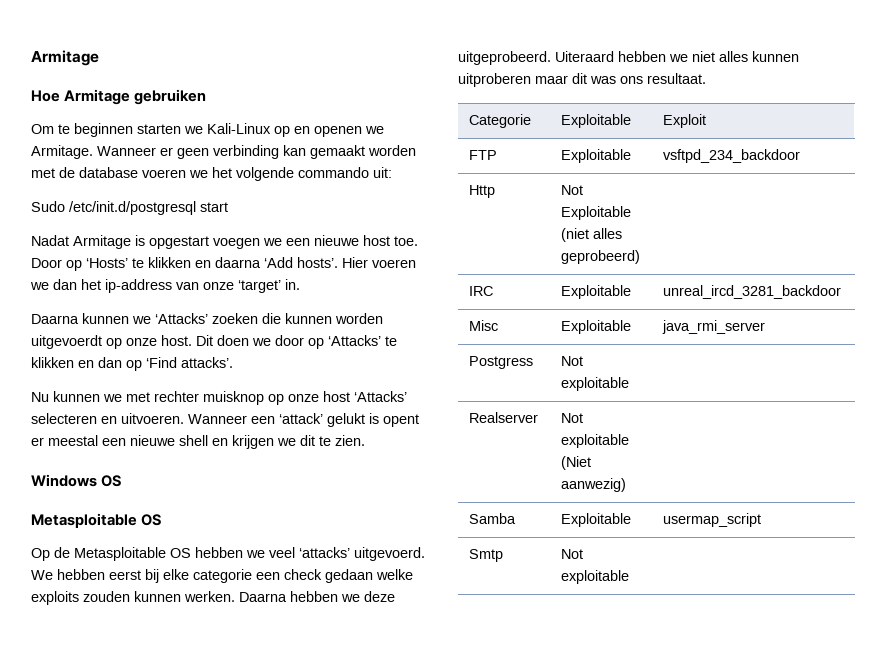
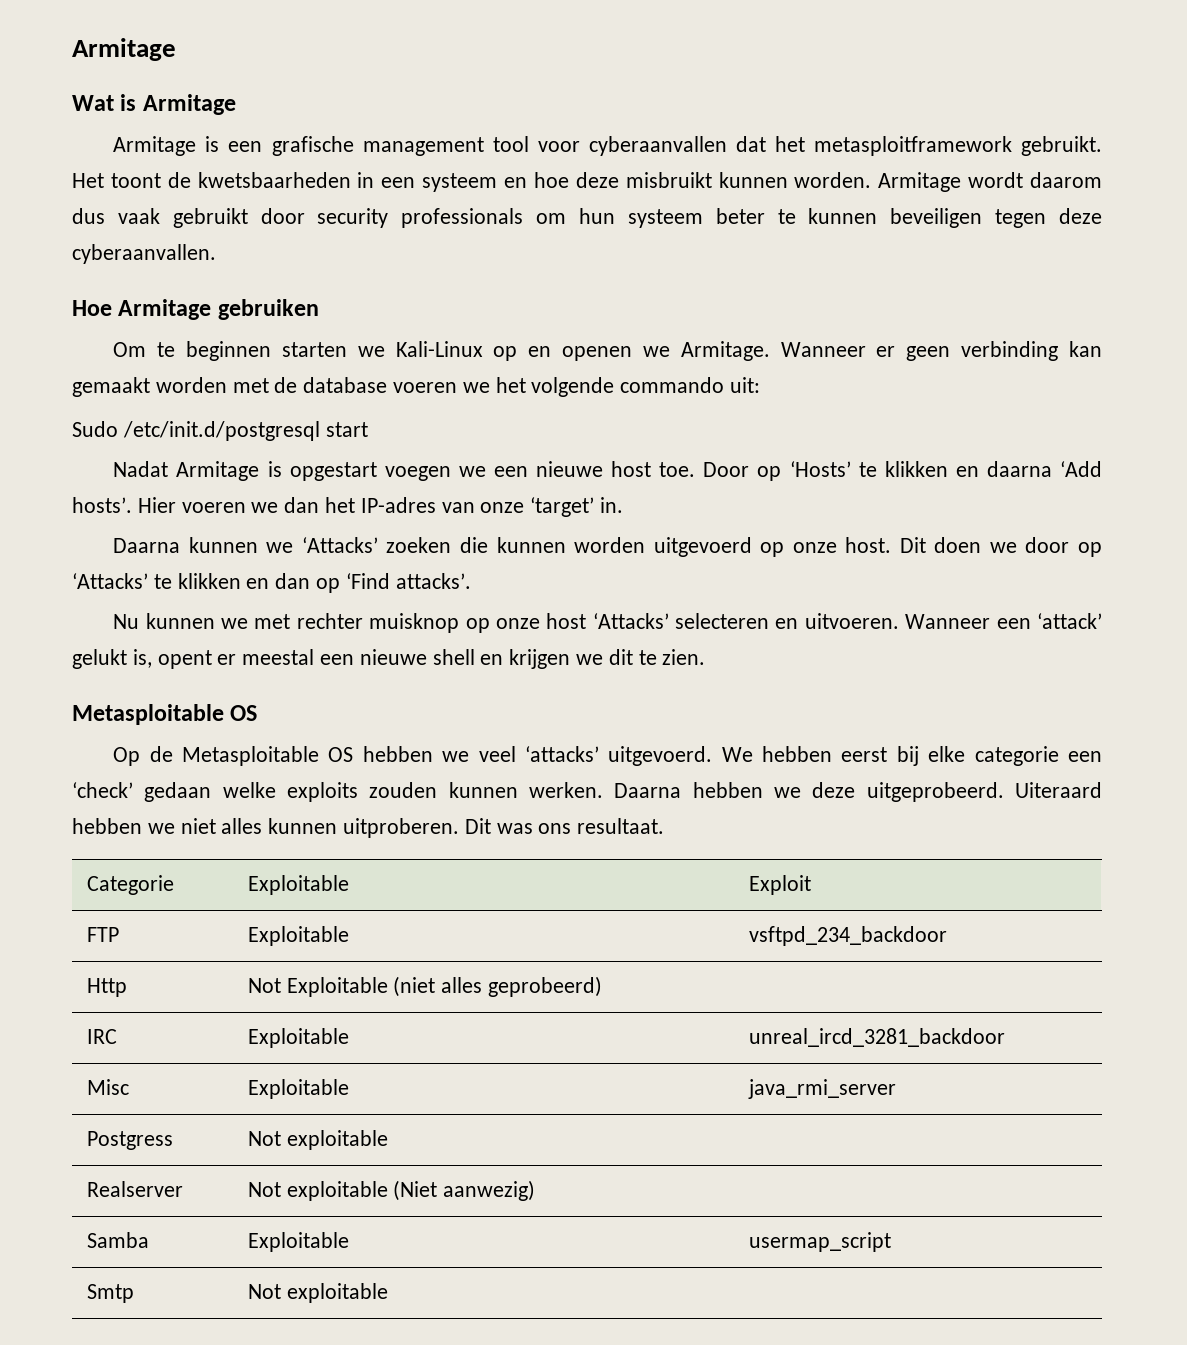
[31,50,99,66] Armitage -> [72,38,176,61] [72,94,236,115] [113,136,1102,156] [72,172,1102,192] [72,208,1103,228] [72,244,216,264] Armitage // Wat is Armitage // Armitage is een grafische management tool voor cyberaanvallen dat het metasploitframework gebruikt. Het toont de kwetsbaarheden in een systeem en hoe deze misbruikt kunnen worden. Armitage wordt daarom dus vaak gebruikt door security professionals om hun systeem beter te kunnen beveiligen tegen deze cyberaanvallen.
[105,279,172,293] ip-address -> [360,497,436,513] IP-adres
[31,335,102,349] uitgevoerdt -> [653,537,752,557] uitgevoerd
[369,413,379,424] is -> [132,649,152,668] is,
[31,474,122,487] // Windows OS -> (706, 657) none
[284,569,322,580] check -> [72,782,133,798] ‘check’
[458,73,587,87] uitproberen maar dit -> [343,818,491,838] uitproberen. Dit

